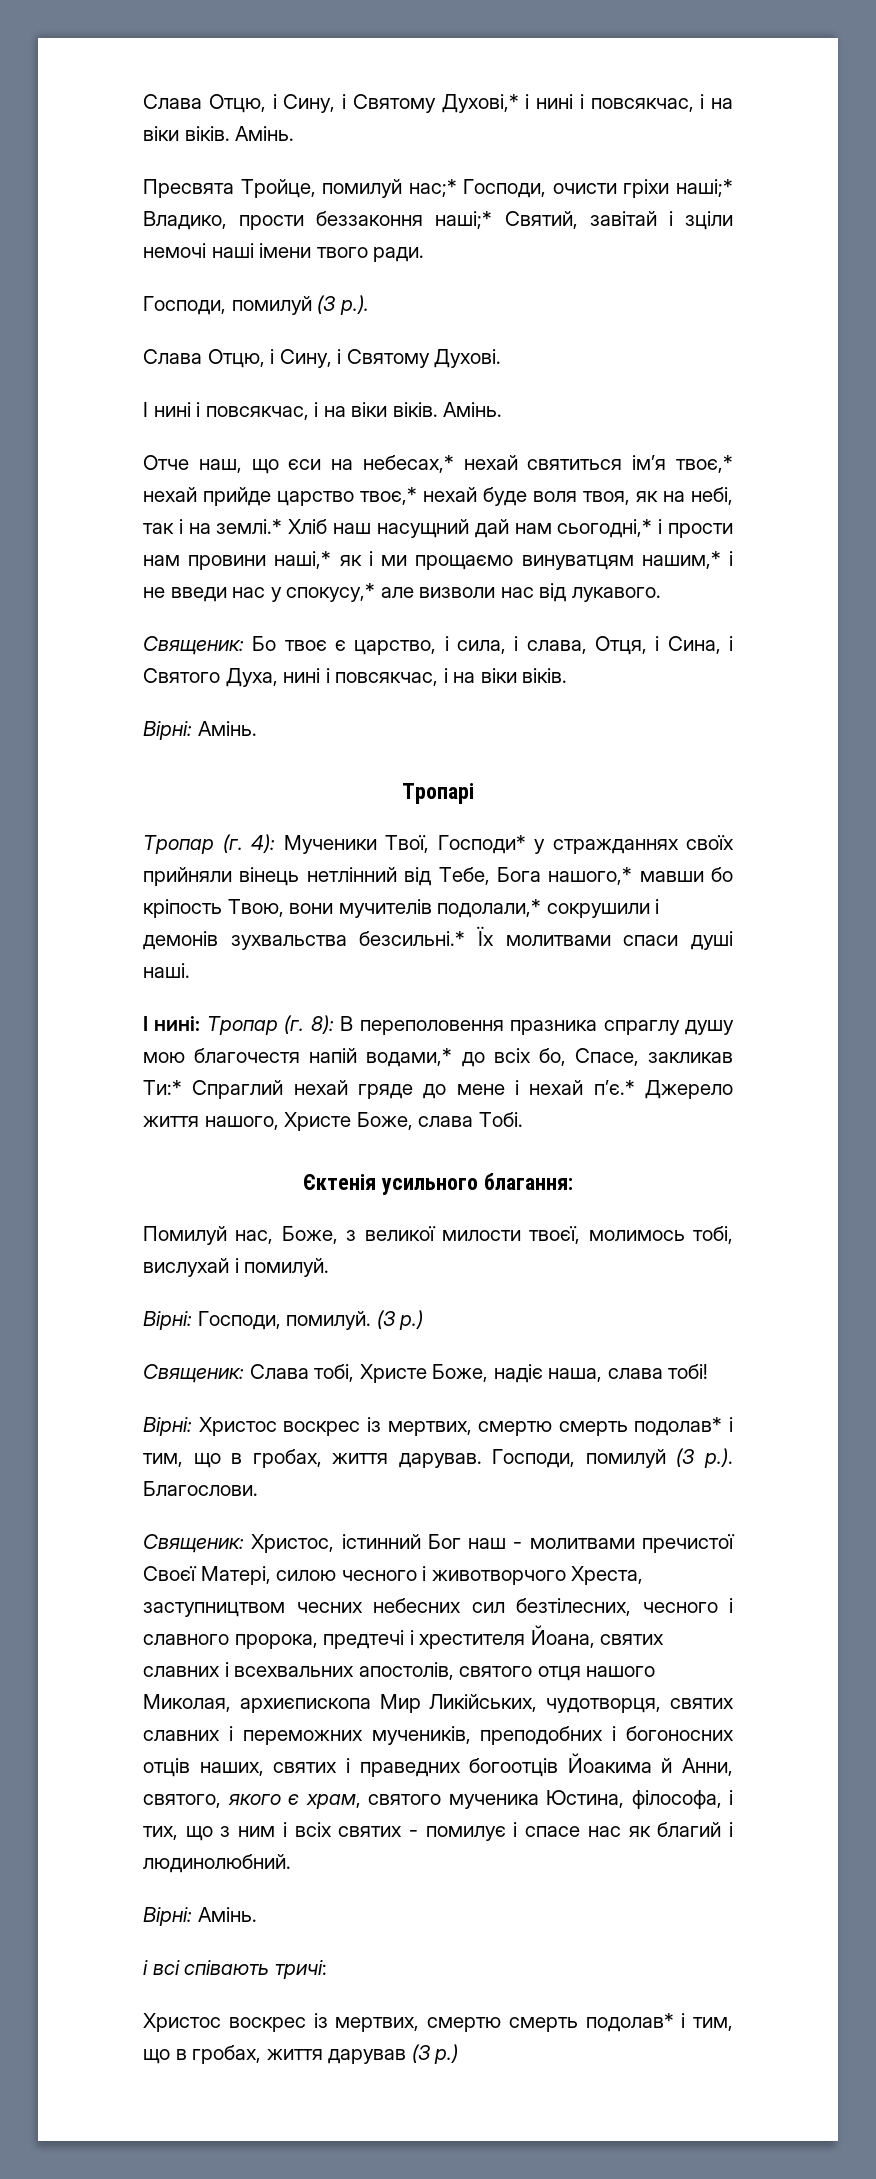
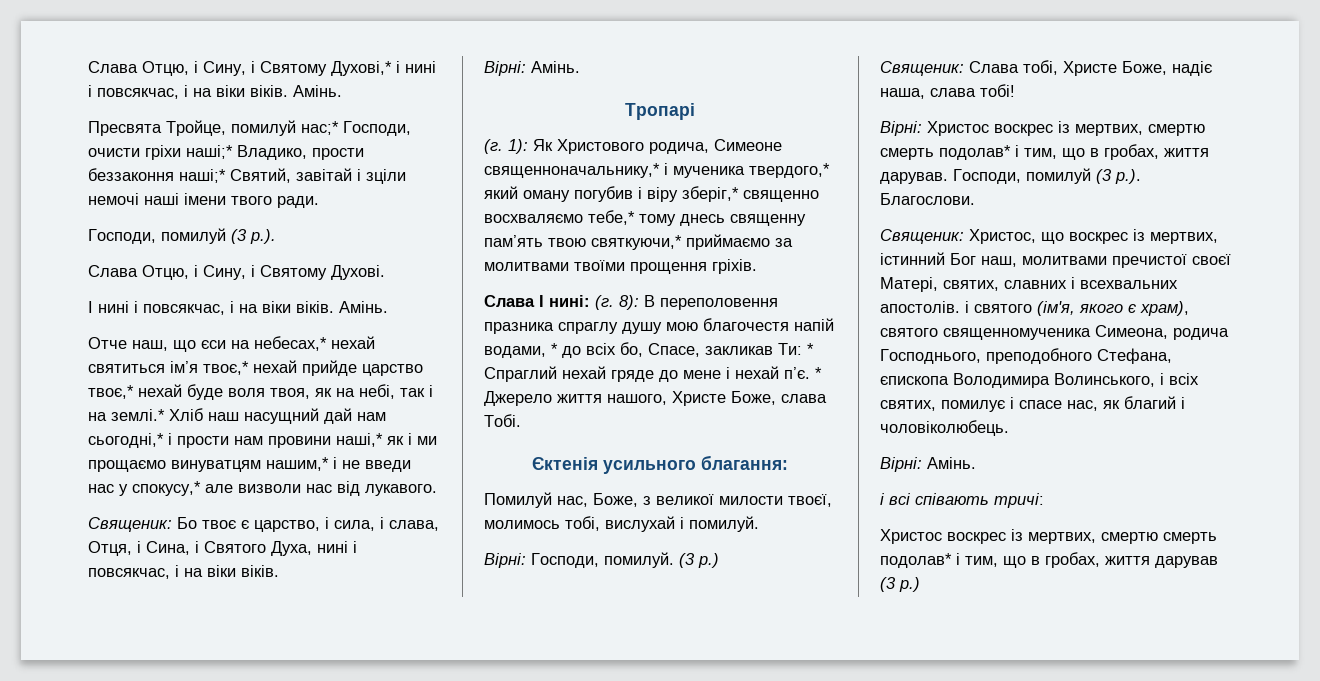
[143,834,734,854] [143,867,733,886] [143,899,660,918] [143,926,733,950] [143,963,190,978] Тропар (г. 4): Мученики Твої, Господи* у стражданнях своїх прийняли вінець нетлінний від Тебе, Бога нашого,* мавши бо кріпость Твою, вони мучителів подолали,* сокрушили і демонів зухвальства безсильні.* Їх молитвами спаси душі наші. // -> [484,139,782,154] [484,163,830,178] [484,186,819,202] [484,210,806,226] [484,234,793,250] [484,259,757,274] [484,295,535,307] (г. 1): Як Христового родича, Симеоне священноначальнику,* і мученика твердого,* який оману погубив і віру зберіг,* священно восхваляємо тебе,* тому днесь священну пам’ять твою святкуючи,* приймаємо за молитвами твоїми прощення гріхів. // Слава
[206,1016,278,1035] Тропар -> (590, 301) none
[366,1048,453,1067] водами,* -> [484,343,558,358] водами, *
[143,1080,182,1095] Ти:* -> [778,343,814,355] Ти: *
[593,1080,635,1095] п’є.* -> [784,367,822,379] п’є. *
[341,1534,735,1553] [143,1566,644,1585] [143,1598,733,1617] [143,1625,665,1649] [143,1662,656,1681] [143,1694,734,1713] [143,1726,734,1745] [143,1753,733,1777] [143,1790,733,1809] [143,1822,419,1841] істинний Бог наш - молитвами пречистої Своєї Матері, силою чесного і животворчого Хреста, заступництвом чесних небесних сил безтілесних, чесного і славного пророка, предтечі і хрестителя Йоана, святих славних і всехвальних апостолів, святого отця нашого Миколая, архиєпископа Мир Ликійських, чудотворця, святих славних і переможних мучеників, преподобних і богоносних отців наших, святих і праведних богоотців Йоакима й Анни, святого, якого є храм, святого мученика Юстина, філософа, і тих, що з ним і всіх святих - -> [1041,229,1218,244] [880,252,1231,268] [880,277,1178,292] [880,301,1189,316] [880,325,1229,340] [880,348,1172,364] [880,373,1199,388] [880,400,936,411] що воскрес із мертвих, істинний Бог наш, молитвами пречистої своєї Матері, святих, славних і всехвальних апостолів. і святого (ім'я, якого є храм), святого священномученика Симеона, родича Господнього, преподобного Стефана, єпископа Володимира Волинського, і всіх святих,
[587,1826,621,1837] нас -> [1067,400,1098,411] нас,
[143,1854,291,1873] людинолюбний. -> [880,420,1009,436] чоловіколюбець.

